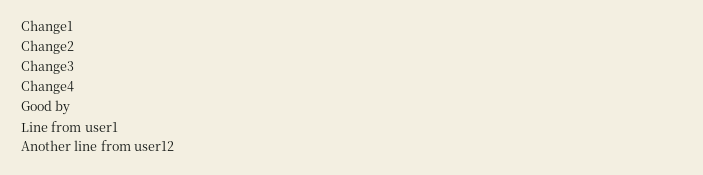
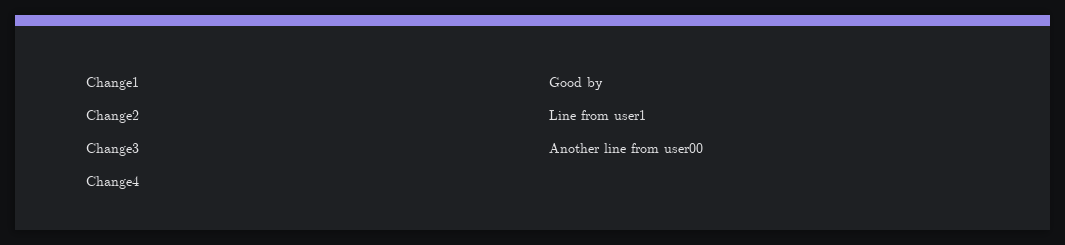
[134,141,175,151] user12 -> [664,143,703,153] user00

